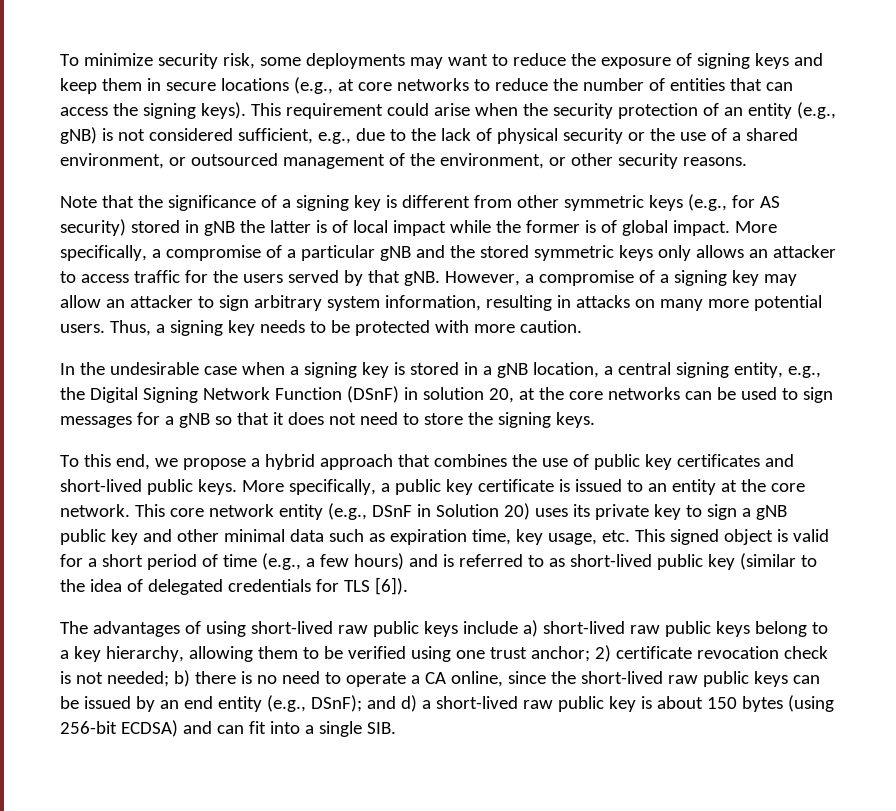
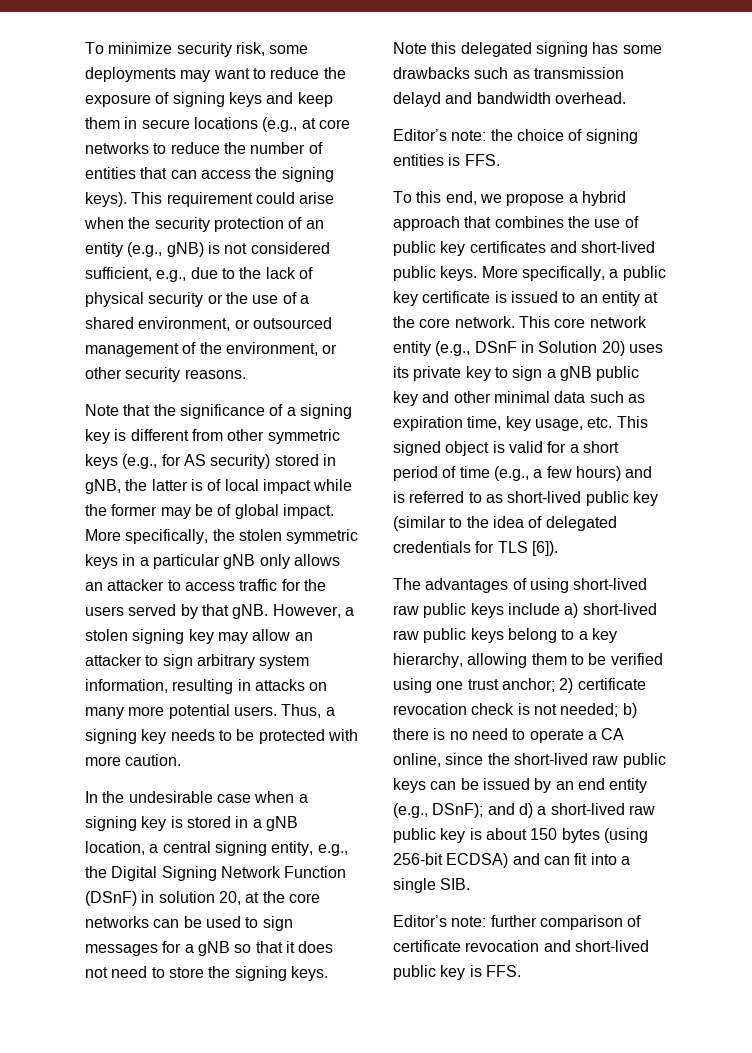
[203,221,235,236] gNB -> [85,479,121,494] gNB,
[584,220,596,233] is -> [160,504,213,519] may be
[151,245,653,261] a compromise of a particular gNB and the stored symmetric keys -> [212,529,359,544] [85,554,256,569] the stolen symmetric keys in a particular gNB
[538,270,669,286] compromise of a -> [85,629,128,641] stolen
(595, 420) none -> [393,42,662,57] [393,67,624,79] [393,92,626,107] [393,129,638,144] [393,154,500,166] Note this delegated signing has some drawbacks such as transmission delayd and bandwidth overhead. // Editor’s note: the choice of signing entities is FFS.
(396, 728) none -> [393,915,642,930] [393,940,649,952] [393,965,521,980] // Editor’s note: further comparison of certificate revocation and short-lived public key is FFS.

